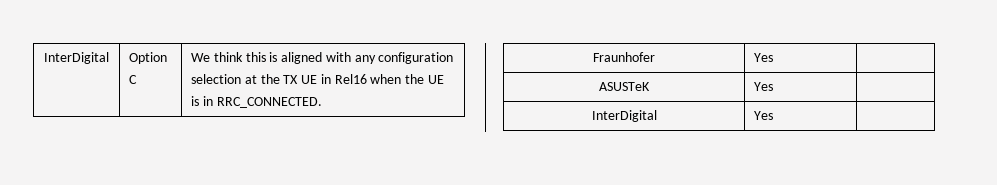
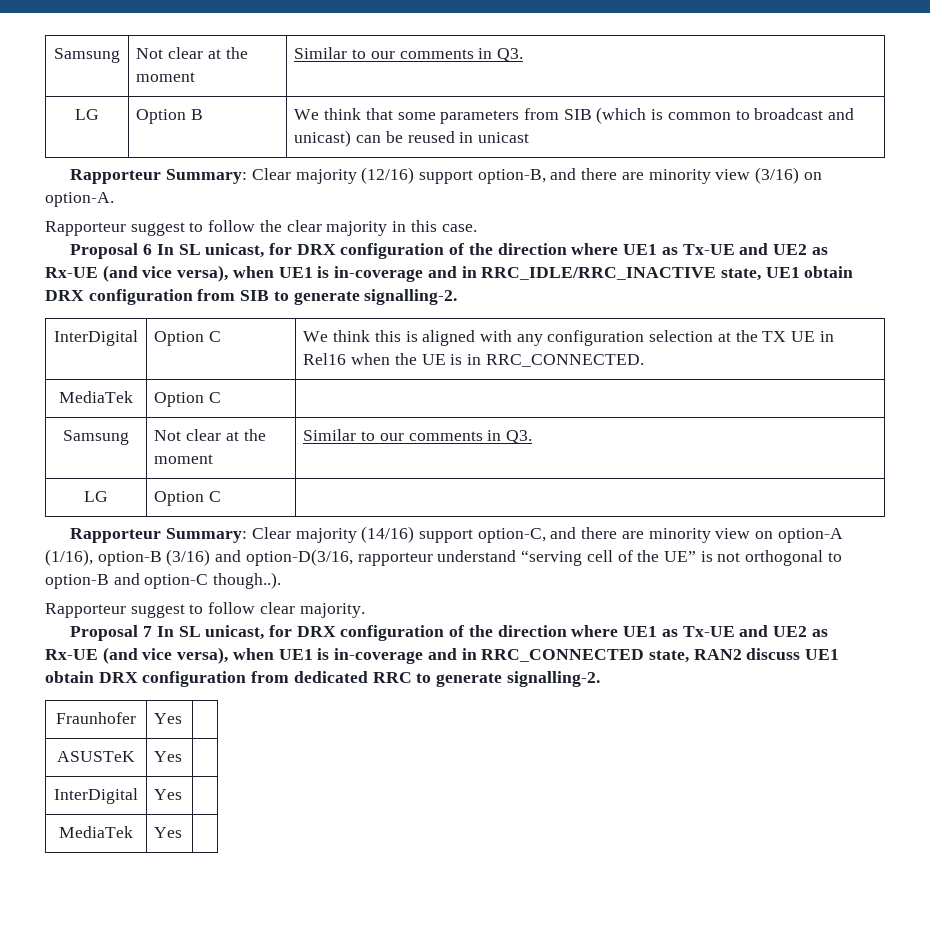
(44, 58) none -> [54,48,120,63] [136,47,248,59] [136,72,196,82] [294,47,523,62] [75,109,99,120] [136,109,204,124] [294,107,855,124] [294,130,529,147] [70,167,822,184] [45,192,114,207] [45,220,477,236] [70,243,828,259] [45,265,854,282] [45,289,458,305] Samsung | Not clear at the moment | Similar to our comments in Q3. // LG | Option B | We think that some parameters from SIB (which is common to broadcast and unicast) can be reused in unicast // Rapporteur Summary: Clear majority (12/16) support option-B, and there are minority view (3/16) on option-A. // Rapporteur suggest to follow the clear majority in this case. // Proposal 6 In SL unicast, for DRX configuration of the direction where UE1 as Tx-UE and UE2 as Rx-UE (and vice versa), when UE1 is in-coverage and in RRC_IDLE/RRC_INACTIVE state, UE1 obtain DRX configuration from SIB to generate signalling-2. //
(322, 102) none -> [59,391,133,403] [154,392,222,407] [63,430,129,445] [154,429,266,441] [154,454,214,464] [303,429,532,444] [84,491,108,502] [154,491,222,506] [70,526,843,543] [45,549,842,566] [45,572,282,589] [45,602,365,618] [70,625,828,641] [45,647,840,664] [45,671,600,687] // MediaTek | Option C | // Samsung | Not clear at the moment | Similar to our comments in Q3. // LG | Option C | // Rapporteur Summary: Clear majority (14/16) support option-C, and there are minority view on option-A (1/16), option-B (3/16) and option-D(3/16, rapporteur understand “serving cell of the UE” is not orthogonal to option-B and option-C though..). // Rapporteur suggest to follow clear majority. // Proposal 7 In SL unicast, for DRX configuration of the direction where UE1 as Tx-UE and UE2 as Rx-UE (and vice versa), when UE1 is in-coverage and in RRC_CONNECTED state, RAN2 discuss UE1 obtain DRX configuration from dedicated RRC to generate signalling-2.
(774, 115) none -> [59,826,133,838] [154,827,183,838] // MediaTek | Yes |

